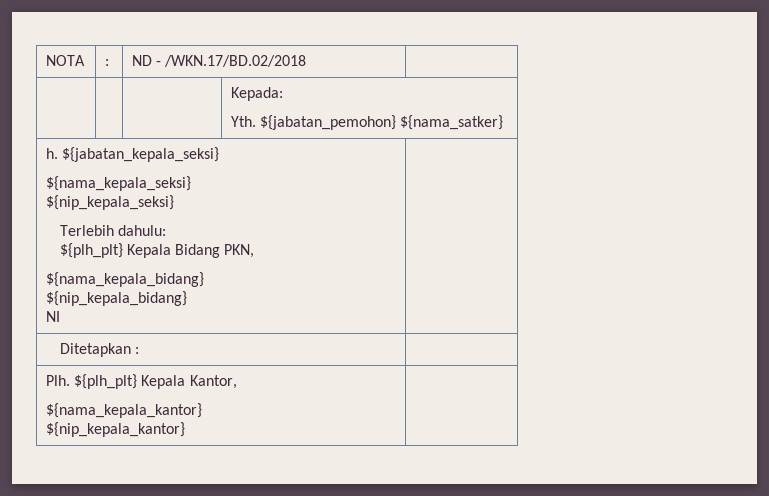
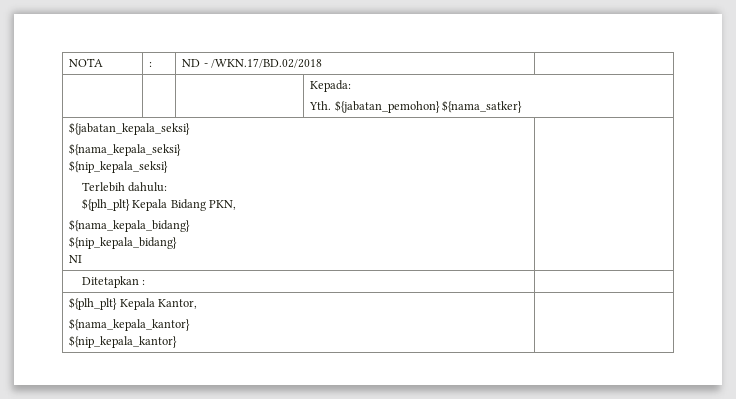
[46,148,59,159] h. -> (522, 106) none
[46,375,71,386] Plh. -> (146, 282) none

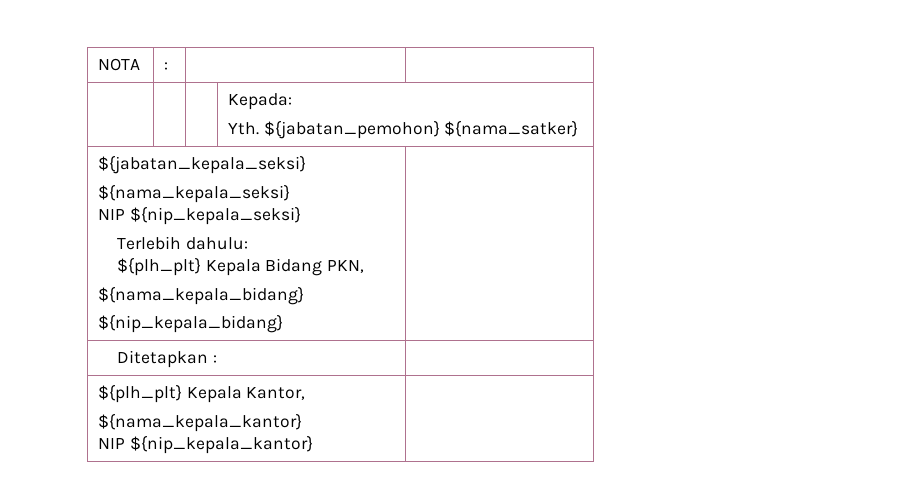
[182,58,322,68] ND - /WKN.17/BD.02/2018 -> (168, 66) none
(182, 149) none -> [97,209,125,220] NIP
[69,255,83,263] // NI -> (283, 323) none
(191, 324) none -> [97,438,125,449] NIP

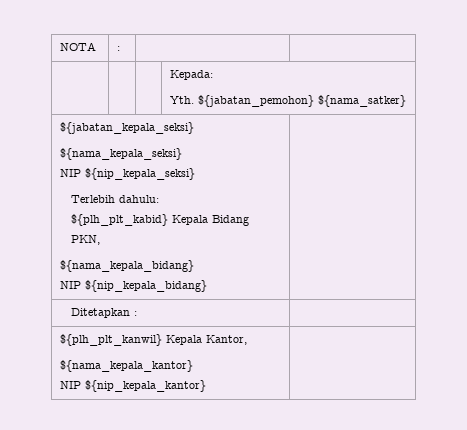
[116,257,201,276] ${plh_plt} -> [70,214,168,226] ${plh_plt_kabid}
(304, 295) none -> [60,281,82,289] NIP
[97,384,182,403] ${plh_plt} -> [60,334,163,346] ${plh_plt_kanwil}

